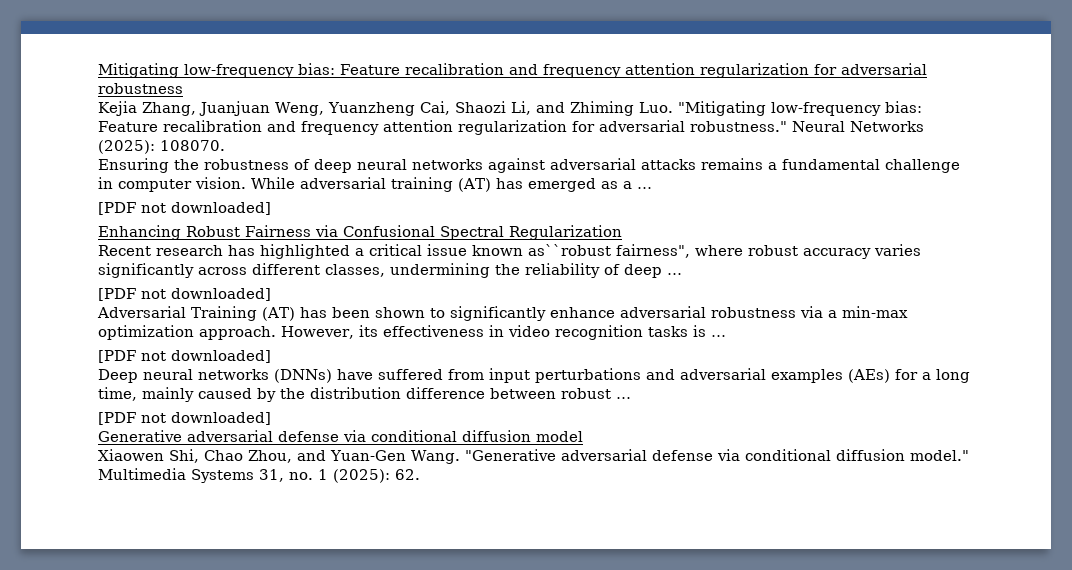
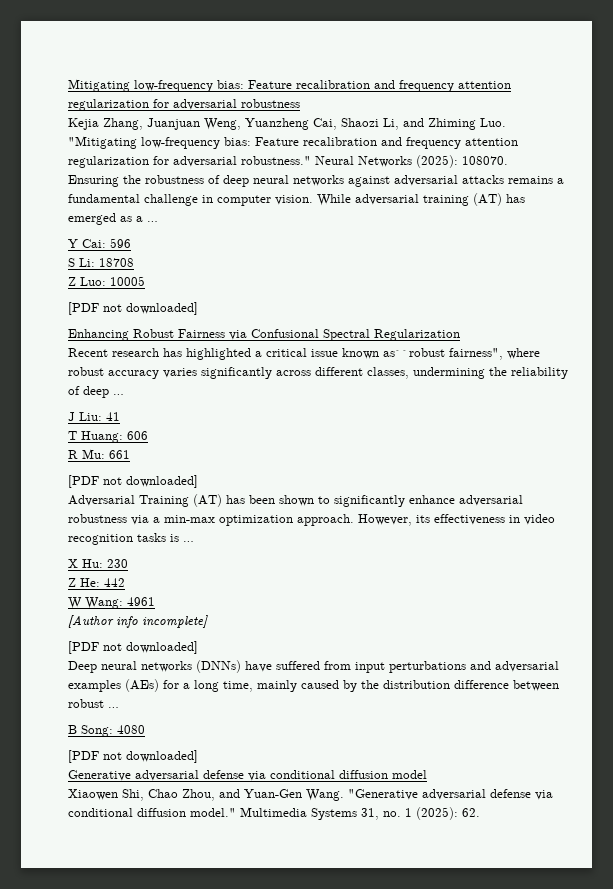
(652, 188) none -> [68,238,131,248] [68,258,134,267] [68,276,145,286] // Y Cai: 596 // S Li: 18708 // Z Luo: 10005
(682, 274) none -> [68,412,120,421] [68,431,148,443] [68,449,130,459] // J Liu: 41 // T Huang: 606 // R Mu: 661
(726, 336) none -> [68,559,128,568] [68,578,125,587] [68,597,155,609] [68,615,208,628] // X Hu: 230 // Z He: 442 // W Wang: 4961 // [Author info incomplete]
(631, 398) none -> [68,725,145,737] // B Song: 4080

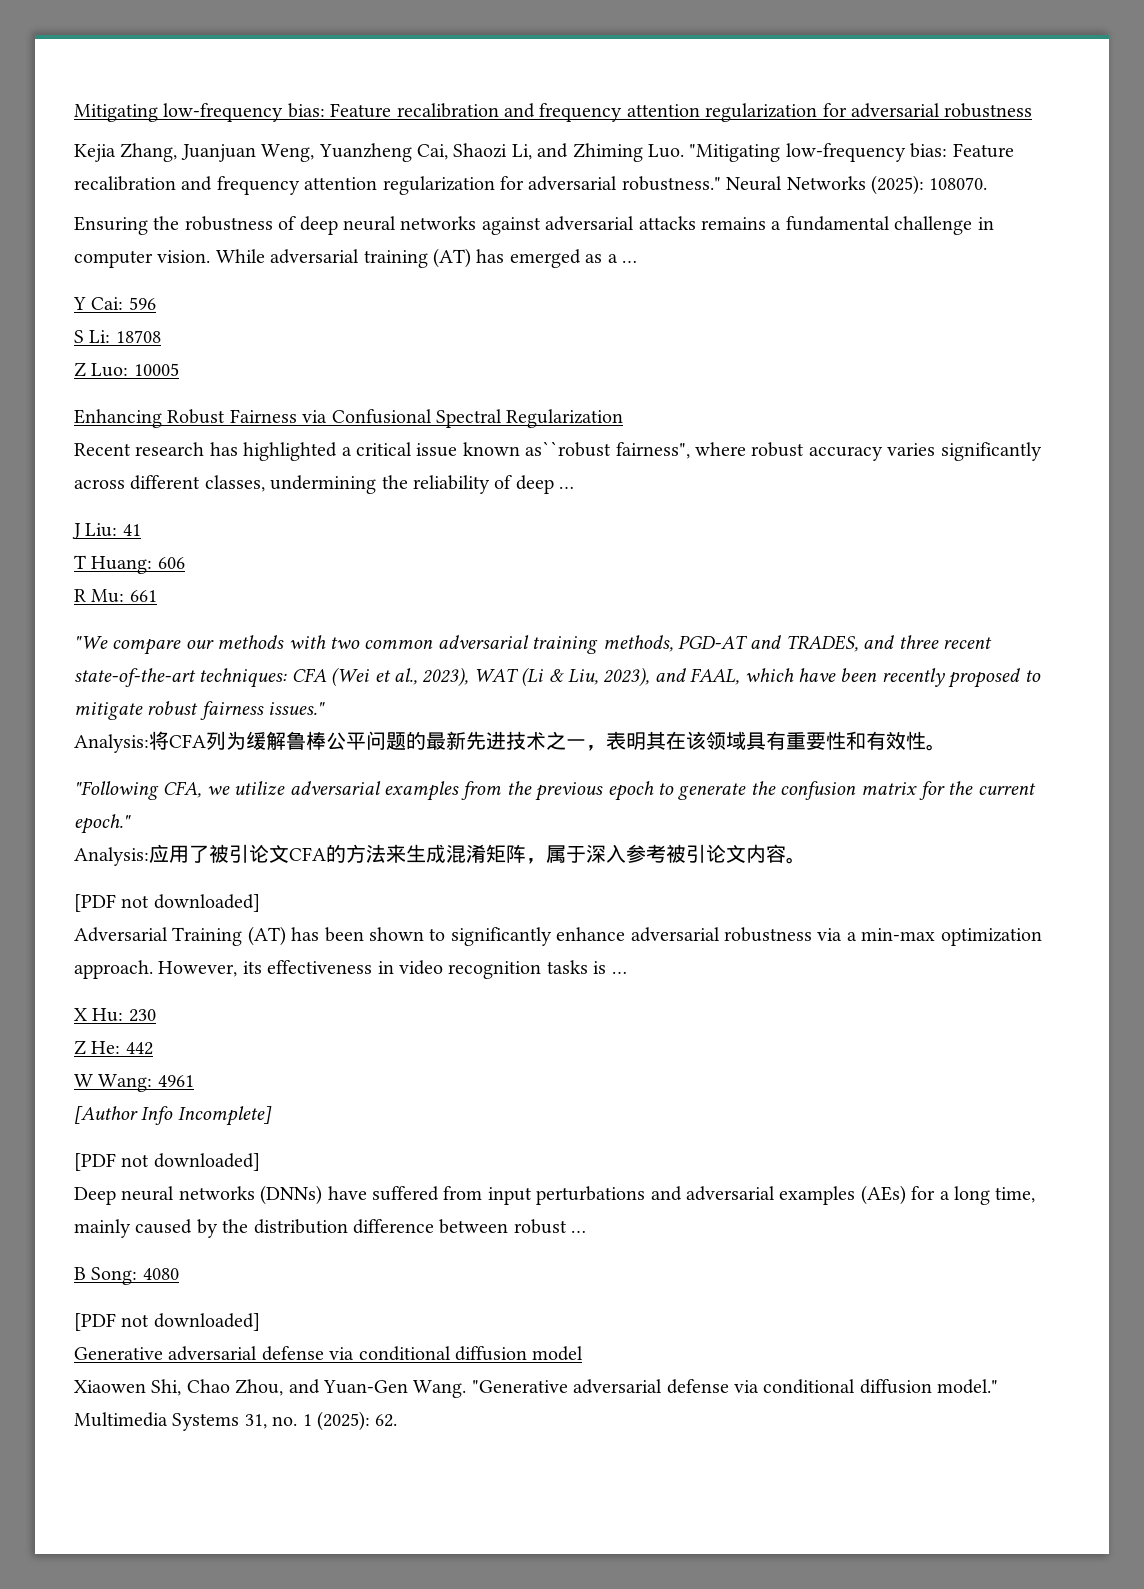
[68,302,198,315] // [PDF not downloaded] -> (179, 369) none
(130, 454) none -> [74,635,992,655] [74,667,1041,688] [74,701,326,720] [74,731,946,753] [74,781,1036,801] [74,814,131,834] [74,844,806,866] // "We compare our methods with two common adversarial training methods, PGD-AT and TRADES, and three recent state-of-the-art techniques: CFA (Wei et al., 2023), WAT (Li & Liu, 2023), and FAAL, which have been recently proposed to mitigate robust fairness issues." // Analysis:将CFA列为缓解鲁棒公平问题的最新先进技术之一，表明其在该领域具有重要性和有效性。 // "Following CFA, we utilize adversarial examples from the previous epoch to generate the confusion matrix for the current epoch." // Analysis:应用了被引论文CFA的方法来生成混淆矩阵，属于深入参考被引论文内容。
[116,615,208,628] info incomplete] -> [141,1106,272,1126] Info Incomplete]

